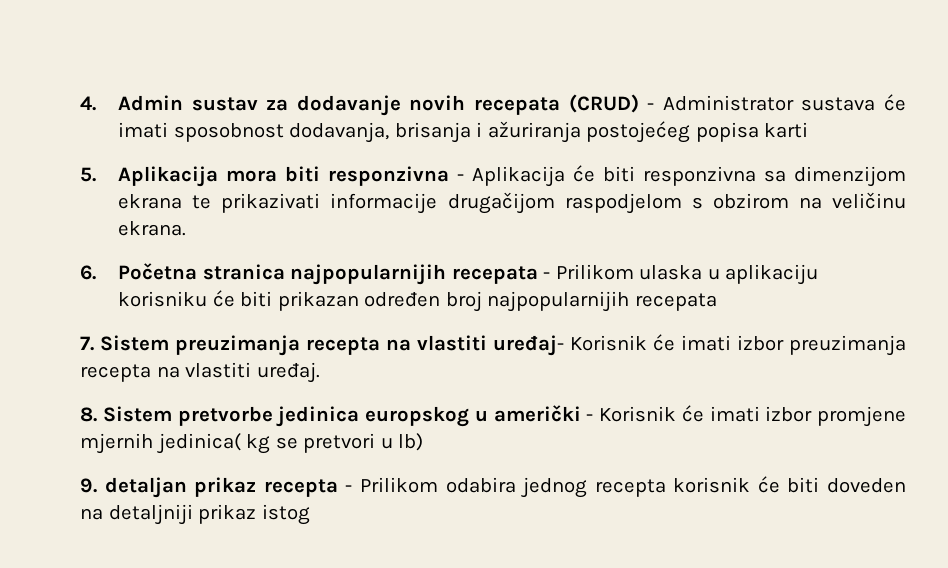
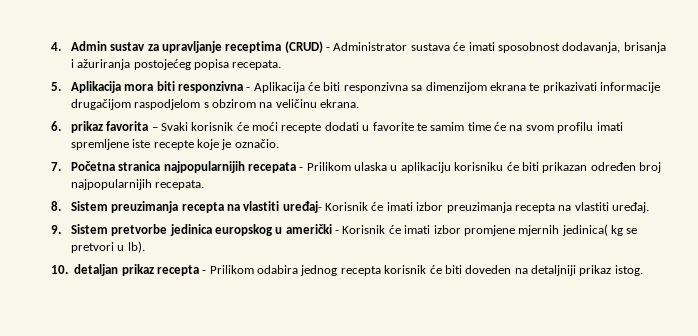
[296,95,561,116] dodavanje novih recepata -> [161,41,282,53] upravljanje receptima
[764,122,809,138] karti -> [232,60,282,70] recepata.
(97, 272) none -> [70,121,623,133] [70,139,279,150] [50,162,61,171] prikaz favorita – Svaki korisnik će moći recepte dodati u favorite te samim time će na svom profilu imati spremljene iste recepte koje je označio. // 7.
[634,293,717,311] [80,336,95,351] recepata // 7. -> [155,180,205,190] [50,201,61,211] recepata. // 8.
[80,407,98,422] 8. -> [50,225,61,234] 9.
[398,433,424,451] [80,478,98,493] lb) // 9. -> [127,241,145,253] [50,265,68,274] lb). // 10.
[261,504,310,525] istog -> [614,265,643,276] istog.

